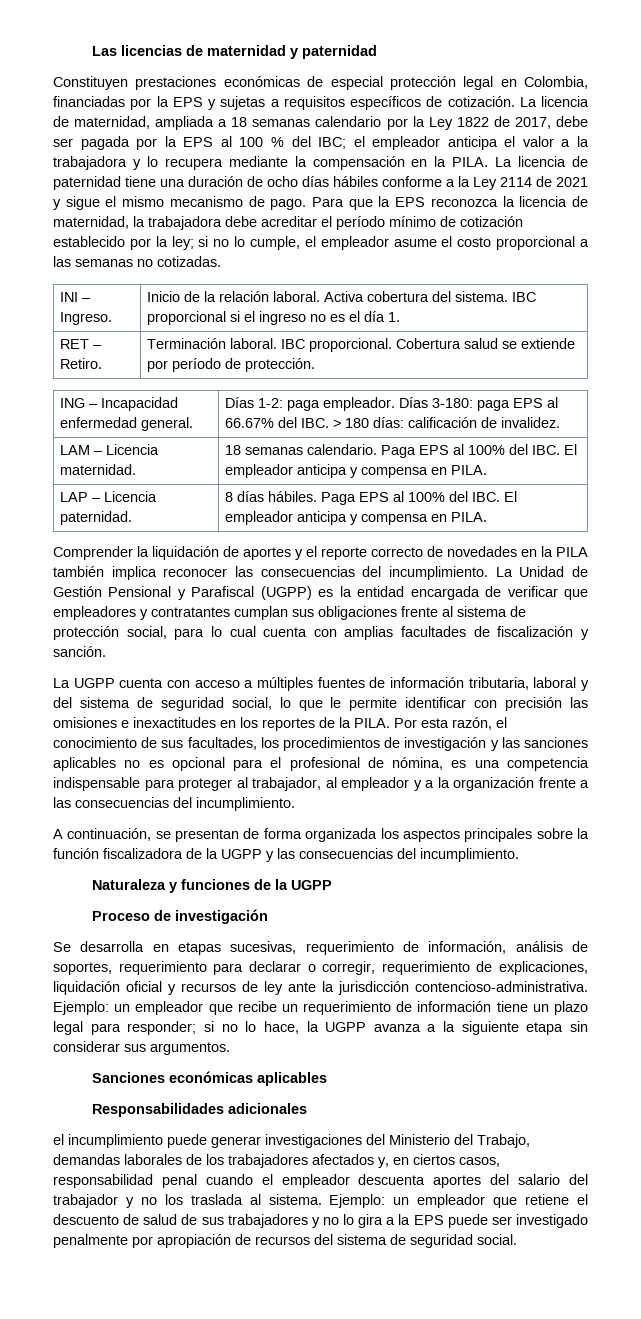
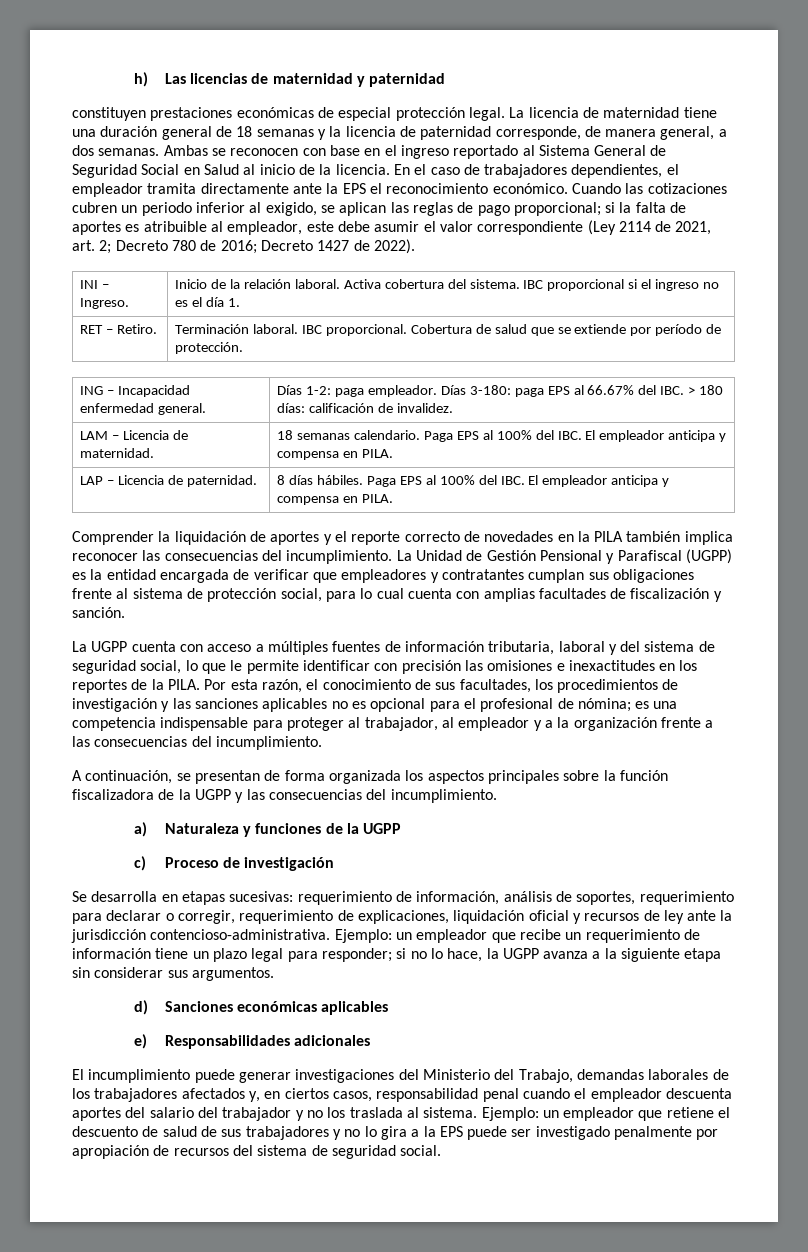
(91, 51) none -> [133,72,148,87] h)
[53,76,128,90] Constituyen -> [72,107,146,121] constituyen
[463,76,588,90] [53,96,589,110] [53,116,589,130] [53,136,589,150] [53,156,589,170] [53,176,588,190] [53,196,588,210] [53,216,523,230] [53,236,589,250] [53,256,221,267] legal en Colombia, financiadas por la EPS y sujetas a requisitos específicos de cotización. La licencia de maternidad, ampliada a 18 semanas calendario por la Ley 1822 de 2017, debe ser pagada por la EPS al 100 % del IBC; el empleador anticipa el valor a la trabajadora y lo recupera mediante la compensación en la PILA. La licencia de paternidad tiene una duración de ocho días hábiles conforme a la Ley 2114 de 2021 y sigue el mismo mecanismo de pago. Para que la EPS reconozca la licencia de maternidad, la trabajadora debe acreditar el período mínimo de cotización establecido por la ley; si no lo cumple, el empleador asume el costo proporcional a las semanas no cotizadas. -> [468,107,717,121] [72,126,727,140] [72,145,667,159] [72,164,679,178] [72,183,727,197] [72,202,687,216] [72,220,712,235] [72,239,415,254] legal. La licencia de maternidad tiene una duración general de 18 semanas y la licencia de paternidad corresponde, de manera general, a dos semanas. Ambas se reconocen con base en el ingreso reportado al Sistema General de Seguridad Social en Salud al inicio de la licencia. En el caso de trabajadores dependientes, el empleador tramita directamente ante la EPS el reconocimiento económico. Cuando las cotizaciones cubren un periodo inferior al exigido, se aplican las reglas de pago proporcional; si la falta de aportes es atribuible al empleador, este debe asumir el valor correspondiente (Ley 2114 de 2021, art. 2; Decreto 780 de 2016; Decreto 1427 de 2022).
[463,338,498,349] salud -> [475,324,554,336] de salud que
(159, 449) none -> [172,430,188,440] de
(157, 496) none -> [167,475,183,485] de
[392,757,444,770] nómina, -> [577,698,631,712] nómina;
(519, 855) none -> [133,822,147,837] a)
(332, 885) none -> [133,856,146,871] c)
[230,941,297,954] sucesivas, -> [229,891,294,902] sucesivas:
(230, 1048) none -> [133,1000,148,1015] d)
(327, 1079) none -> [133,1034,147,1049] e)
[53,1134,64,1145] el -> [72,1069,84,1080] El

